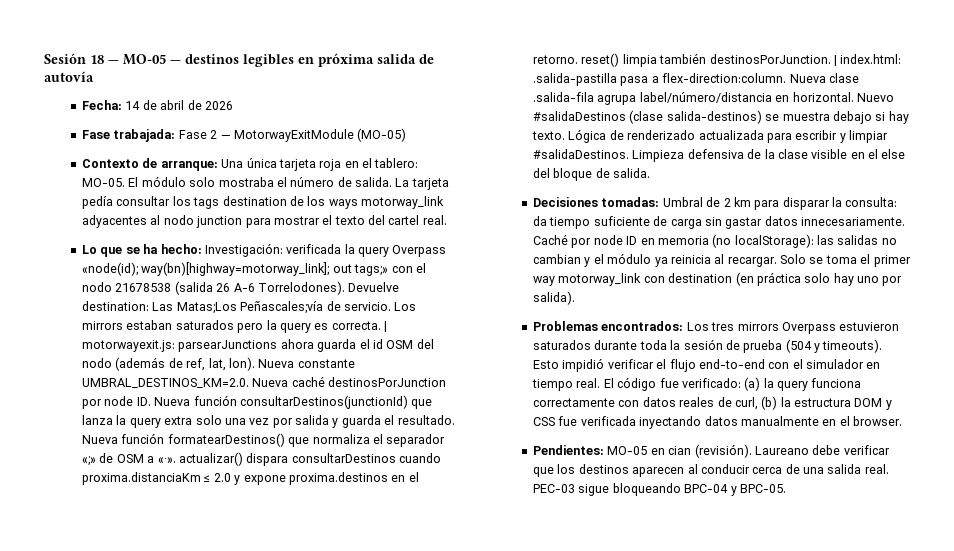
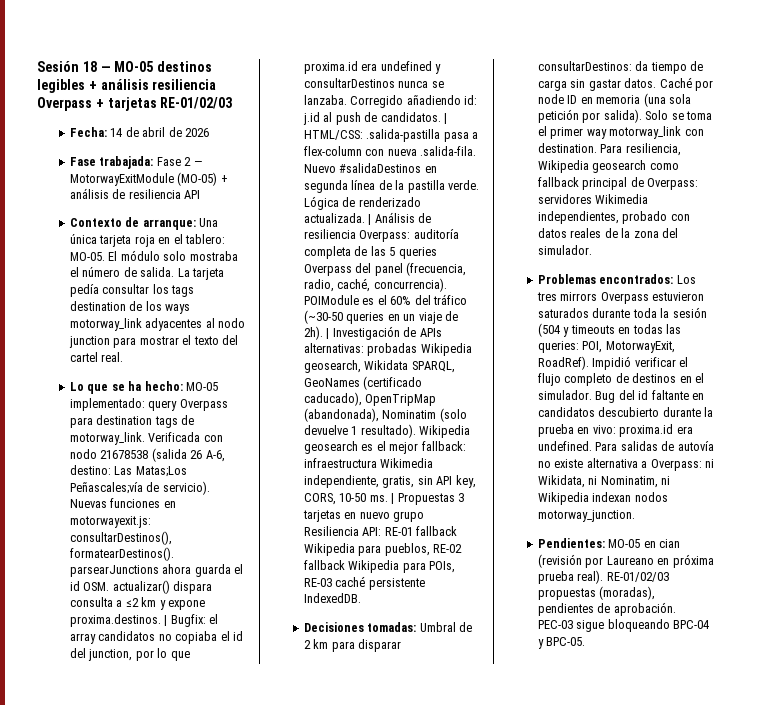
[170,60,181,64] — -> (154, 66) none
[298,53,434,67] [44,71,94,82] en próxima salida de autovía -> [88,79,217,90] [37,97,233,111] + análisis resiliencia Overpass + tarjetas RE-01/02/03
(407, 135) none -> [220,175,228,183] [70,188,201,199] + análisis de resiliencia API
[204,243,447,257] [82,262,426,276] [82,281,400,295] [82,301,417,314] [82,320,388,333] [82,340,176,352] Investigación: verificada la query Overpass «node(id); way(bn)[highway=motorway_link]; out tags;» con el nodo 21678538 (salida 26 A-6 Torrelodones). Devuelve destination: Las Matas;Los Peñascales;vía de servicio. Los mirrors estaban saturados pero la query es correcta. | motorwayexit.js: -> [185,382,218,391] [70,398,228,411] [70,415,195,428] [70,432,223,445] [70,448,225,462] [70,465,187,477] [70,481,210,495] [70,498,176,508] [70,516,152,528] [70,531,173,545] [70,547,175,561] MO-05 implementado: query Overpass para destination tags de motorway_link. Verificada con nodo 21678538 (salida 26 A-6, destino: Las Matas;Los Peñascales;vía de servicio). Nuevas funciones en motorwayexit.js: consultarDestinos(), formatearDestinos().
[386,339,434,349] [82,357,355,371] [82,376,447,388] [82,395,433,409] [82,415,455,428] [82,433,446,447] [82,452,442,466] [82,472,419,485] [533,53,902,67] [533,73,859,86] [533,92,894,105] [533,110,909,124] [532,129,889,143] [533,149,906,162] [533,168,651,181] OSM del nodo (además de ref, lat, lon). Nueva constante UMBRAL_DESTINOS_KM=2.0. Nueva caché destinosPorJunction por node ID. Nueva función consultarDestinos(junctionId) que lanza la query extra solo una vez por salida y guarda el resultado. Nueva función formatearDestinos() que normaliza el separador «;» de OSM a «·». actualizar() dispara consultarDestinos cuando proxima.distanciaKm ≤ 2.0 y expone proxima.destinos en el retorno. reset() limpia también destinosPorJunction. | index.html: .salida-pastilla pasa a flex-direction:column. Nueva clase .salida-fila agrupa label/número/distancia en horizontal. Nuevo #salidaDestinos (clase salida-destinos) se muestra debajo si hay texto. Lógica de renderizado actualizada para escribir y limpiar #salidaDestinos. Limpieza defensiva de la clase visible en el else del bloque de salida. -> [83,580,213,594] [70,597,205,610] [70,614,219,627] [70,631,243,644] [70,648,190,661] [304,61,442,74] [304,78,444,88] [304,95,478,108] [303,112,447,125] [304,129,479,142] [304,146,477,156] [304,163,437,173] [304,180,479,193] [304,196,421,210] [304,212,432,225] [304,229,459,242] [304,246,437,259] [304,262,467,276] [304,278,447,292] [304,294,467,305] [304,310,458,324] [304,326,442,340] [304,343,472,356] [304,360,455,373] [304,376,423,390] [304,392,437,406] [304,408,467,422] [304,424,471,438] [304,441,466,454] [304,458,434,468] [304,475,476,488] [304,493,464,505] [303,510,425,522] [304,526,458,536] [304,543,463,556] [304,560,456,573] [304,576,425,590] [304,593,362,603] OSM. actualizar() dispara consulta a ≤2 km y expone proxima.destinos. | Bugfix: el array candidatos no copiaba el id del junction, por lo que proxima.id era undefined y consultarDestinos nunca se lanzaba. Corregido añadiendo id: j.id al push de candidatos. | HTML/CSS: .salida-pastilla pasa a flex-column con nueva .salida-fila. Nuevo #salidaDestinos en segunda línea de la pastilla verde. Lógica de renderizado actualizada. | Análisis de resiliencia Overpass: auditoría completa de las 5 queries Overpass del panel (frecuencia, radio, caché, concurrencia). POIModule es el 60% del tráfico (~30-50 queries en un viaje de 2h). | Investigación de APIs alternativas: probadas Wikipedia geosearch, Wikidata SPARQL, GeoNames (certificado caducado), OpenTripMap (abandonada), Nominatim (solo devuelve 1 resultado). Wikipedia geosearch es el mejor fallback: infraestructura Wikimedia independiente, gratis, sin API key, CORS, 10-50 ms. | Propuestas 3 tarjetas en nuevo grupo Resiliencia API: RE-01 fallback Wikipedia para pueblos, RE-02 fallback Wikipedia para POIs, RE-03 caché persistente IndexedDB.
[832,197,898,207] la consulta: -> [538,61,633,71] consultarDestinos:
[593,216,650,226] suficiente -> (687, 68) none
[764,216,906,226] datos innecesariamente. -> [624,78,657,88] datos.
[712,234,897,248] [533,253,777,267] (no localStorage): las salidas no cambian y el módulo ya reinicia al recargar. -> [643,93,691,107] [538,109,642,123] (una sola petición por salida).
[668,272,903,286] [533,291,576,305] destination (en práctica solo hay uno por salida). -> [538,143,681,156] [538,160,679,173] [538,177,699,190] [538,194,649,204] [538,211,690,224] [538,228,678,238] [538,245,593,255] destination. Para resiliencia, Wikipedia geosearch como fallback principal de Overpass: servidores Wikimedia independientes, probado con datos reales de la zona del simulador.
[725,339,883,353] [533,358,881,372] [532,377,862,391] [533,396,892,410] [533,416,903,429] [533,444,890,458] [533,464,889,477] de prueba (504 y timeouts). Esto impidió verificar el flujo end-to-end con el simulador en tiempo real. El código fue verificado: (a) la query funciona correctamente con datos reales de curl, (b) la estructura DOM y CSS fue verificada inyectando datos manualmente en el browser. // Pendientes: MO-05 en cian (revisión). Laureano debe verificar que los destinos aparecen al conducir cerca de una salida real. -> [538,323,681,337] [538,341,675,353] [538,356,689,370] [538,373,704,386] [538,390,704,403] [538,407,714,417] [538,424,693,437] [538,441,714,451] [538,458,714,471] [538,475,671,488] [538,492,668,505] [538,510,636,522] [538,538,681,548] [538,554,714,568] [538,570,669,584] [538,586,656,600] [538,602,676,616] (504 y timeouts en todas las queries: POI, MotorwayExit, RoadRef). Impidió verificar el flujo completo de destinos en el simulador. Bug del id faltante en candidatos descubierto durante la prueba en vivo: proxima.id era undefined. Para salidas de autovía no existe alternativa a Overpass: ni Wikidata, ni Nominatim, ni Wikipedia indexan nodos motorway_junction. // Pendientes: MO-05 en cian (revisión por Laureano en próxima prueba real). RE-01/02/03 propuestas (moradas), pendientes de aprobación.

